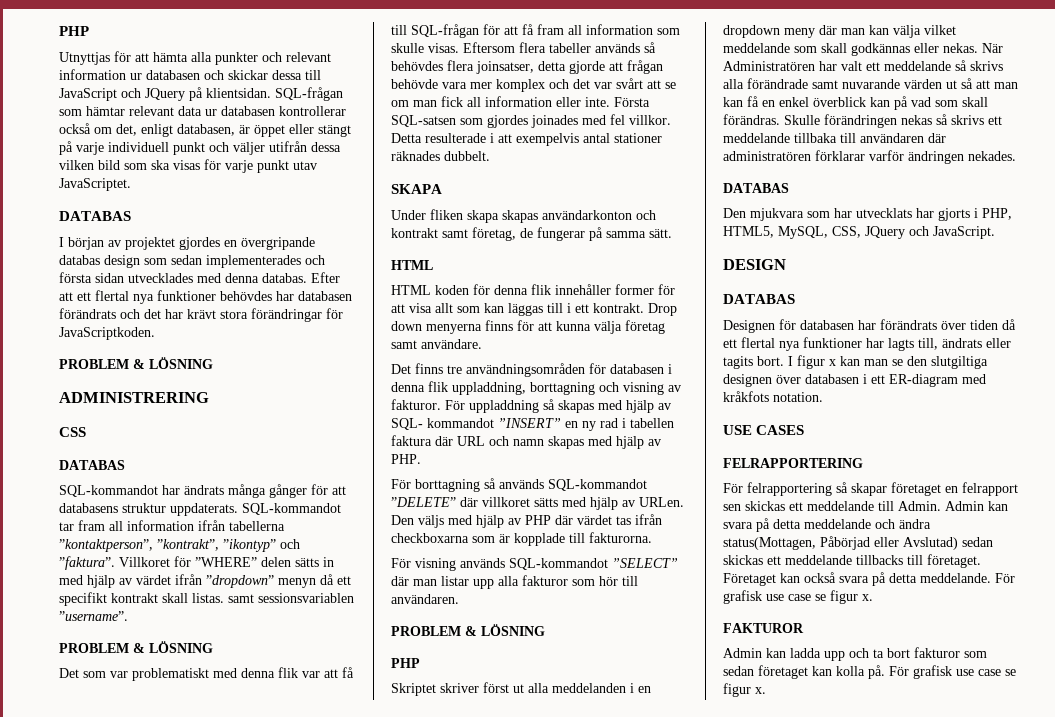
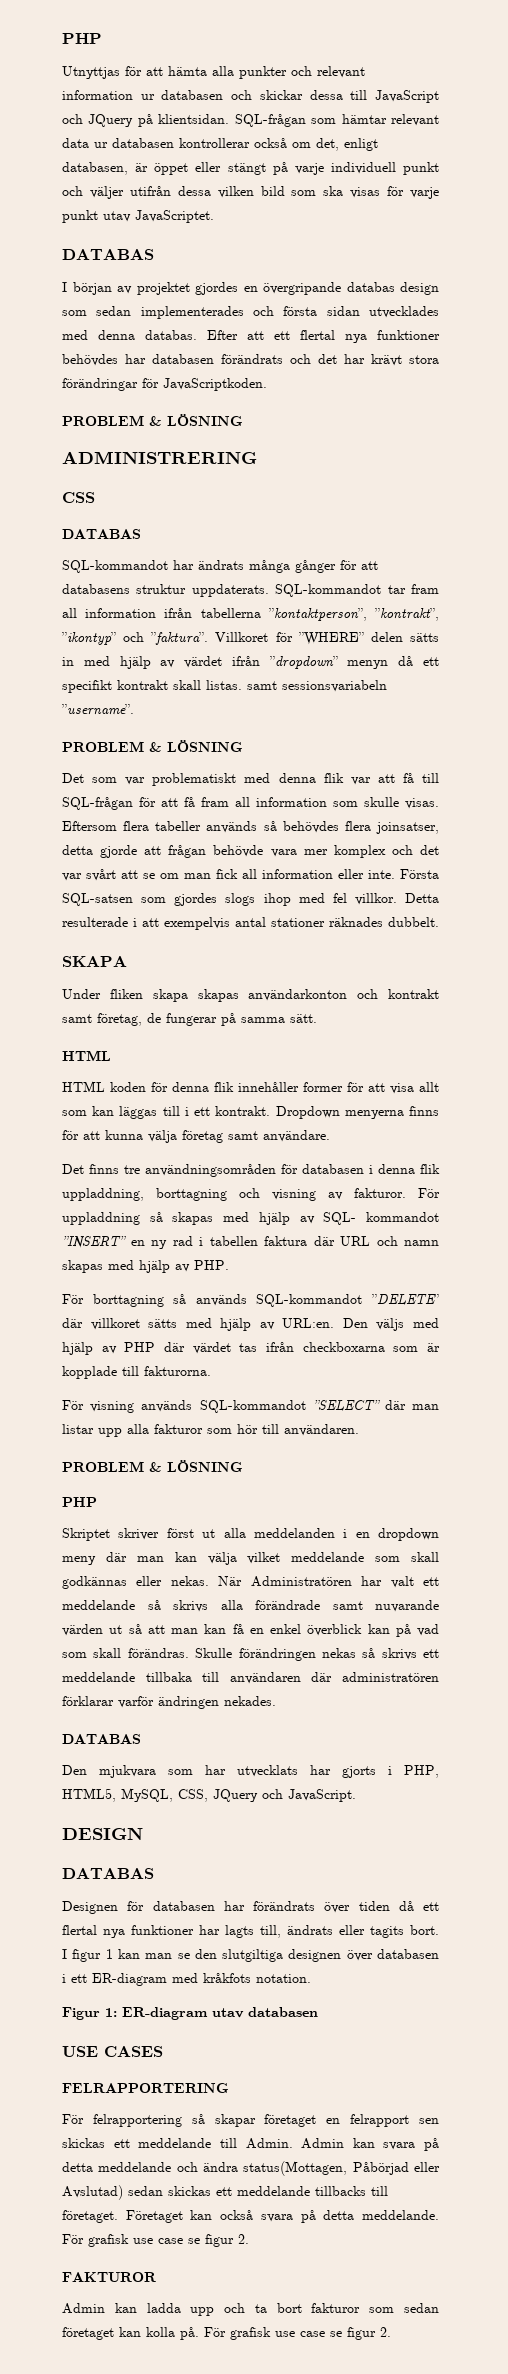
[258,593,354,603] sessionsvariablen -> [282,680,387,692] sessionsvariabeln
[531,115,578,128] joinades -> [225,893,291,906] slogs ihop
[648,303,677,316] [391,321,422,331] Drop down -> [275,1106,340,1119] Dropdown
[639,497,684,507] URLen. -> [282,1318,335,1328] URL:en.
[829,359,836,366] x -> [105,1949,113,1959] 1
(823, 397) none -> [62,2007,318,2020] // Figur 1: ER-diagram utav databasen
[862,594,873,601] x. -> [238,2234,249,2244] 2.
[755,687,766,694] x. -> [380,2327,391,2337] 2.

